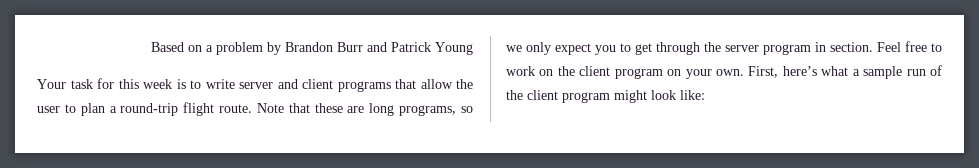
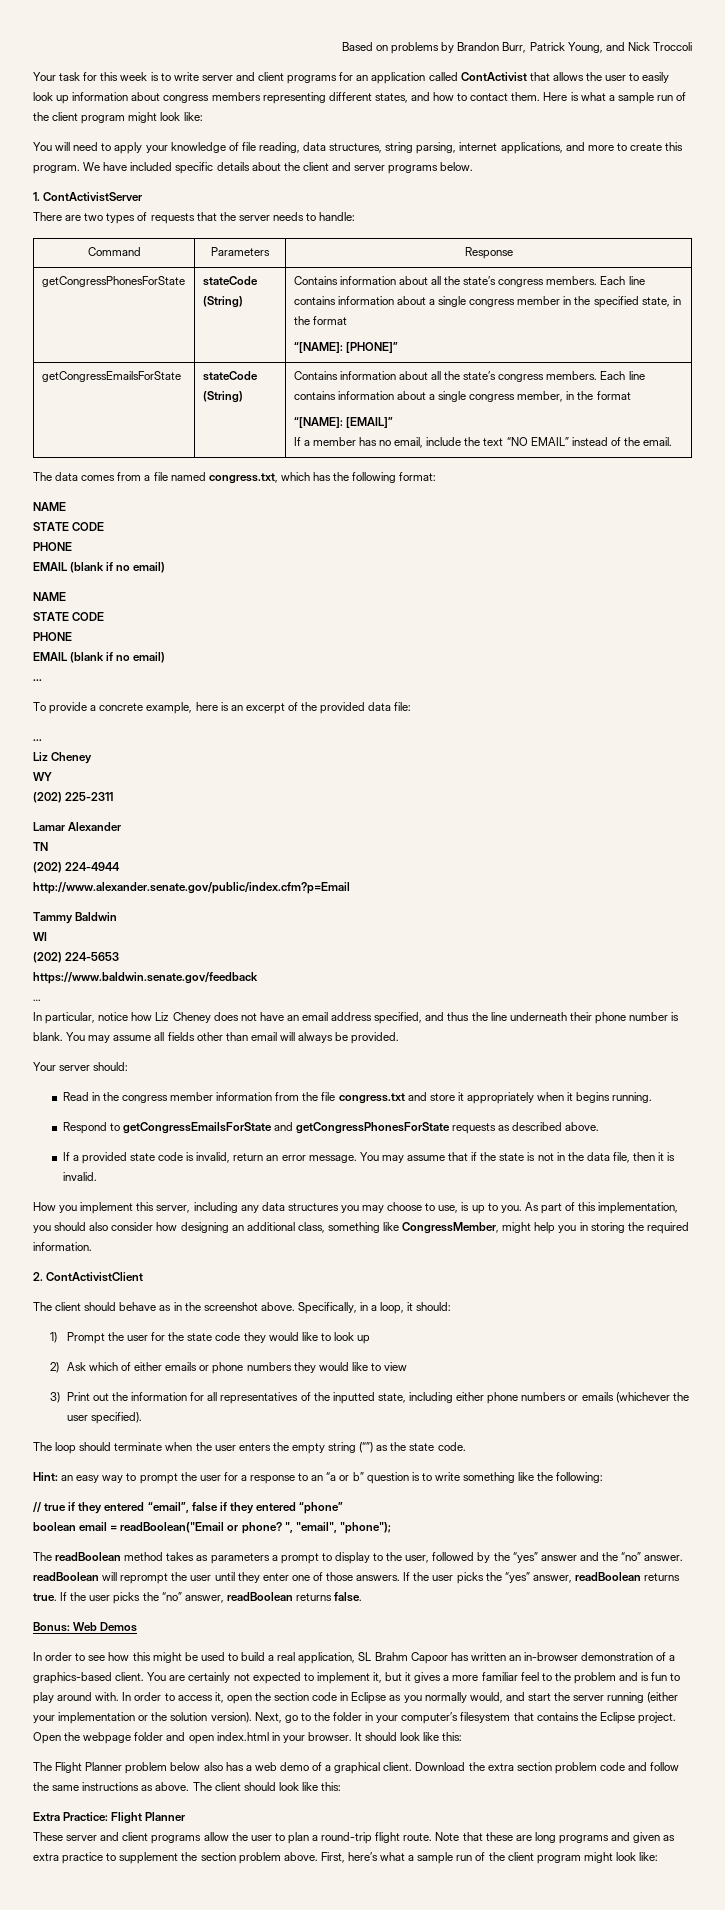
[206,42,473,55] a problem by Brandon Burr and Patrick Young -> [391,42,693,54] problems by Brandon Burr, Patrick Young, and Nick Troccoli
[395,79,416,89] that -> [339,72,670,84] [33,92,687,104] [33,112,203,124] [33,142,684,154] [33,162,474,174] [33,192,143,202] [33,212,356,224] [87,247,141,256] [211,247,270,256] [464,247,513,259] [41,276,185,287] [202,276,258,286] [202,296,243,308] [293,276,645,287] [293,296,681,308] [293,316,347,325] [293,342,398,353] [41,371,181,382] [202,371,258,381] [202,391,243,403] [293,371,645,382] [293,391,631,402] [293,417,393,428] [293,437,673,448] [33,472,437,484] [33,502,66,511] [33,522,105,531] [33,542,72,551] [33,562,166,573] [33,592,66,601] [33,612,105,621] [33,632,72,641] [33,652,166,663] [33,679,42,681] [33,702,412,714] [33,739,42,741] [33,752,93,764] [33,772,52,781] [33,792,114,803] [33,822,122,831] [33,842,48,851] [33,862,121,873] [33,882,350,894] [33,912,118,924] [33,932,47,941] [33,952,120,963] [33,972,258,984] [33,999,41,1001] [33,1012,680,1024] [33,1032,400,1044] [33,1062,129,1071] [62,1092,653,1104] [62,1122,600,1134] [62,1152,676,1164] [62,1172,97,1181] [33,1202,679,1214] [33,1222,689,1234] [33,1242,92,1251] [33,1272,144,1282] [33,1302,452,1314] [49,1332,371,1344] [49,1362,408,1374] [49,1392,689,1404] [66,1412,142,1424] [33,1442,466,1454] [33,1472,604,1484] [33,1502,344,1514] [33,1522,391,1534] [33,1552,684,1564] [33,1572,681,1584] [33,1592,363,1604] [33,1622,138,1632] [33,1652,676,1664] [33,1672,681,1684] [33,1692,679,1704] [33,1712,676,1724] [33,1732,463,1744] [33,1762,680,1774] [33,1782,342,1791] [33,1812,186,1824] [33,1832,202,1844] for an application called ContActivist that allows the user to easily look up information about congress members representing different states, and how to contact them. Here is what a sample run of the client program might look like: // You will need to apply your knowledge of file reading, data structures, string parsing, internet applications, and more to create this program. We have included specific details about the client and server programs below. // 1. ContActivistServer // There are two types of requests that the server needs to handle: // Command | Parameters | Response // getCongressPhonesForState | stateCode (String) | Contains information about all the state’s congress members. Each line contains information about a single congress member in the specified state, in the format // “[NAME]: [PHONE]” // getCongressEmailsForState | stateCode (String) | Contains information about all the state’s congress members. Each line contains information about a single congress member, in the format // “[NAME]: [EMAIL]” // If a member has no email, include the text “NO EMAIL” instead of the email. // The data comes from a file named congress.txt, which has the following format: // NAME // STATE CODE // PHONE // EMAIL (blank if no email) // NAME // STATE CODE // PHONE // EMAIL (blank if no email) // ... // To provide a concrete example, here is an excerpt of the provided data file: // ... // Liz Cheney // WY // (202) 225-2311 // Lamar Alexander // TN // (202) 224-4944 // http://www.alexander.senate.gov/public/index.cfm?p=Email // Tammy Baldwin // WI // (202) 224-5653 // https://www.baldwin.senate.gov/feedback // … // In particular, notice how Liz Cheney does not have an email address specified, and thus the line underneath their phone number is blank. You may assume all fields other than email will always be provided. // Your server should: // Read in the congress member information from the file congress.txt and store it appropriately when it begins running. // Respond to getCongressEmailsForState and getCongressPhonesForState requests as described above. // If a provided state code is invalid, return an error message. You may assume that if the state is not in the data file, then it is invalid. // How you implement this server, including any data structures you may choose to use, is up to you. As part of this implementation, you should also consider how designing an additional class, something like CongressMember, might help you in storing the required information. // 2. ContActivistClient // The client should behave as in the screenshot above. Specifically, in a loop, it should: // 1) Prompt the user for the state code they would like to look up // 2) Ask which of either emails or phone numbers they would like to view // 3) Print out the information for all representatives of the inputted state, including either phone numbers or emails (whichever the user specified). // The loop should terminate when the user enters the empty string (“”) as the state code. // Hint: an easy way to prompt the user for a response to an “a or b” question is to write something like the following: // // true if they entered “email”, false if they entered “phone” // boolean email = readBoolean("Email or phone? ", "email", "phone"); // The readBoolean method takes as parameters a prompt to display to the user, followed by the “yes” answer and the “no” answer. readBoolean will reprompt the user until they enter one of those answers. If the user picks the “yes” answer, readBoolean returns true. If the user picks the “no” answer, readBoolean returns false. // Bonus: Web Demos // In order to see how this might be used to build a real application, SL Brahm Capoor has written an in-browser demonstration of a graphics-based client. You are certainly not expected to implement it, but it gives a more familiar feel to the problem and is fun to play around with. In order to access it, open the section code in Eclipse as you normally would, and start the server running (either your implementation or the solution version). Next, go to the folder in your computer’s filesystem that contains the Eclipse project. Open the webpage folder and open index.html in your browser. It should look like this: // The Flight Planner problem below also has a web demo of a graphical client. Download the extra section problem code and follow the same instructions as above. The client should look like this: // Extra Practice: Flight Planner // These server and client programs
[399,105,474,116] [506,41,942,55] [506,66,744,79] programs, so we only expect you to get through the server program in section. Feel free to work on the client program on your own. -> [558,1832,676,1844] [33,1852,318,1864] programs and given as extra practice to supplement the section problem above.

